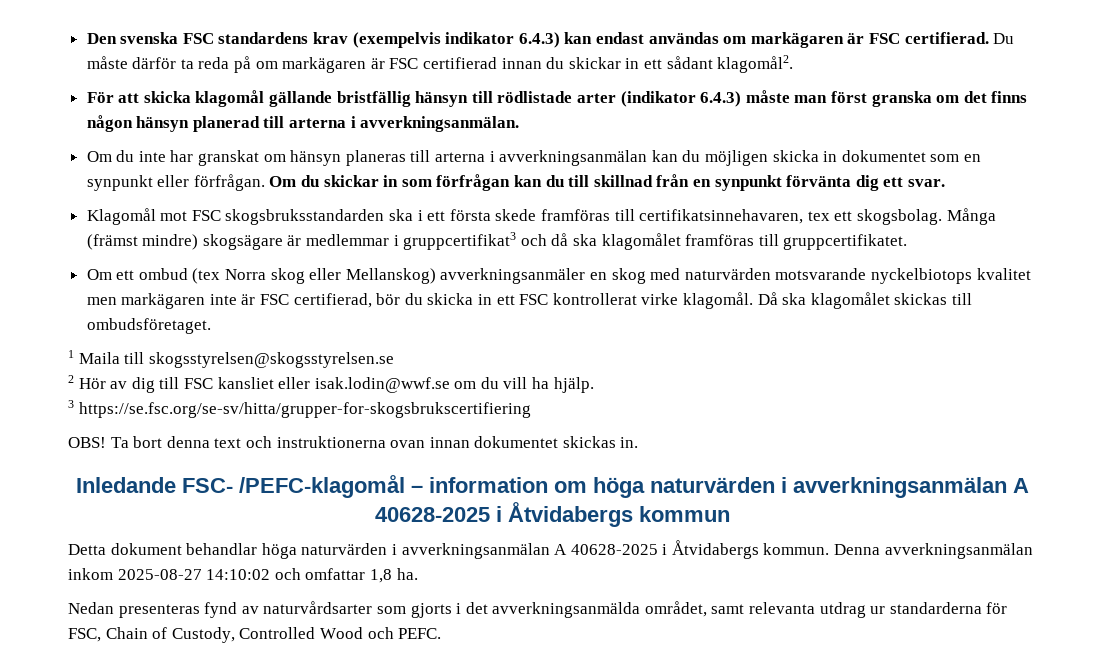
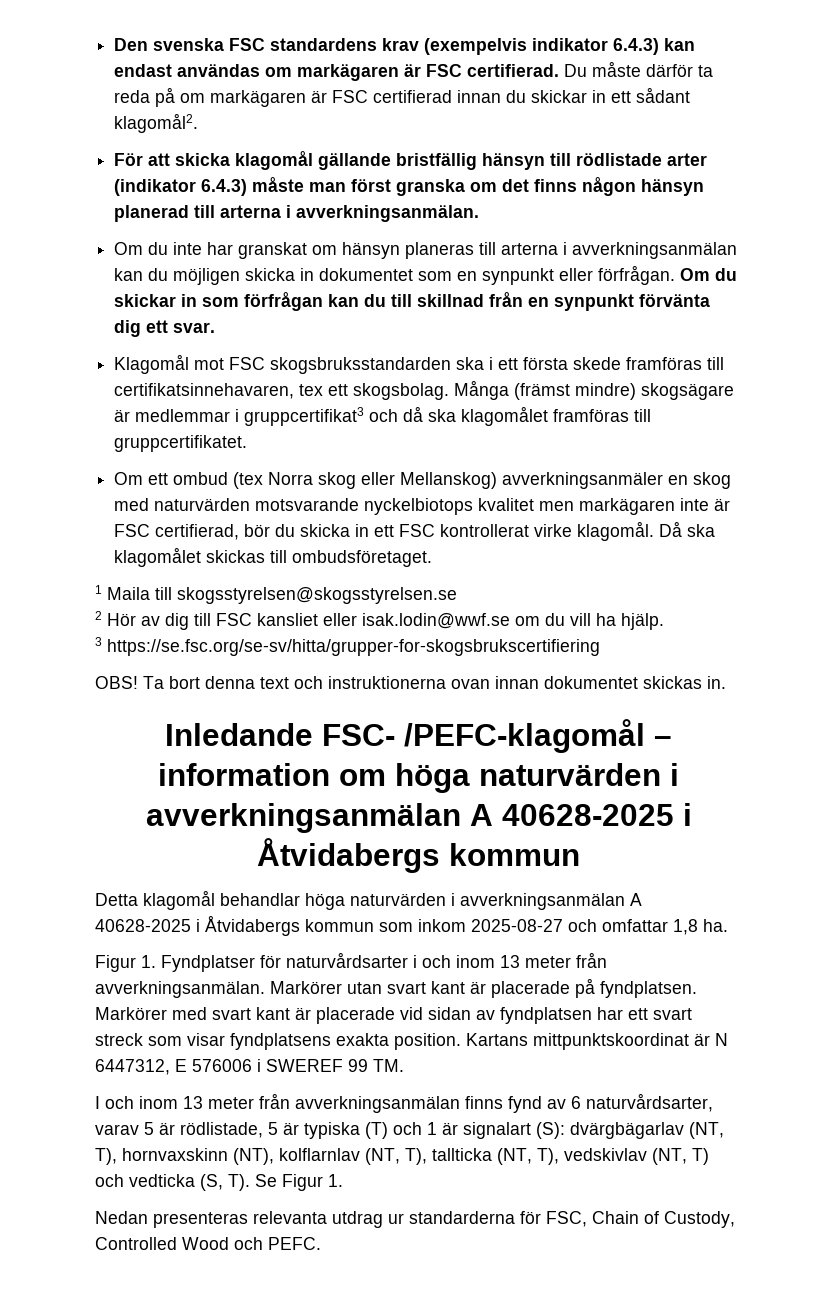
[110,543,182,555] dokument -> [143,890,215,910] klagomål
[763,543,1033,559] kommun. Denna avverkningsanmälan -> [305,919,413,932] kommun som
[206,569,271,580] 14:10:02 -> (563, 925) none
[68,601,745,618] Nedan presenteras fynd av naturvårdsarter som gjorts i det avverkningsanmälda området, samt -> [95,952,607,972] [95,978,697,998] [95,1007,692,1024] [95,1033,728,1050] [95,1059,404,1075] [95,1093,713,1113] [95,1122,724,1139] [95,1148,709,1165] [95,1174,343,1191] [95,1211,248,1228] Figur 1. Fyndplatser för naturvårdsarter i och inom 13 meter från avverkningsanmälan. Markörer utan svart kant är placerade på fyndplatsen. Markörer med svart kant är placerade vid sidan av fyndplatsen har ett svart streck som visar fyndplatsens exakta position. Kartans mittpunktskoordinat är N 6447312, E 576006 i SWEREF 99 TM. // I och inom 13 meter från avverkningsanmälan finns fynd av 6 naturvårdsarter, varav 5 är rödlistade, 5 är typiska (T) och 1 är signalart (S): dvärgbägarlav (NT, T), hornvaxskinn (NT), kolflarnlav (NT, T), tallticka (NT, T), vedskivlav (NT, T) och vedticka (S, T). Se Figur 1. // Nedan presenteras

